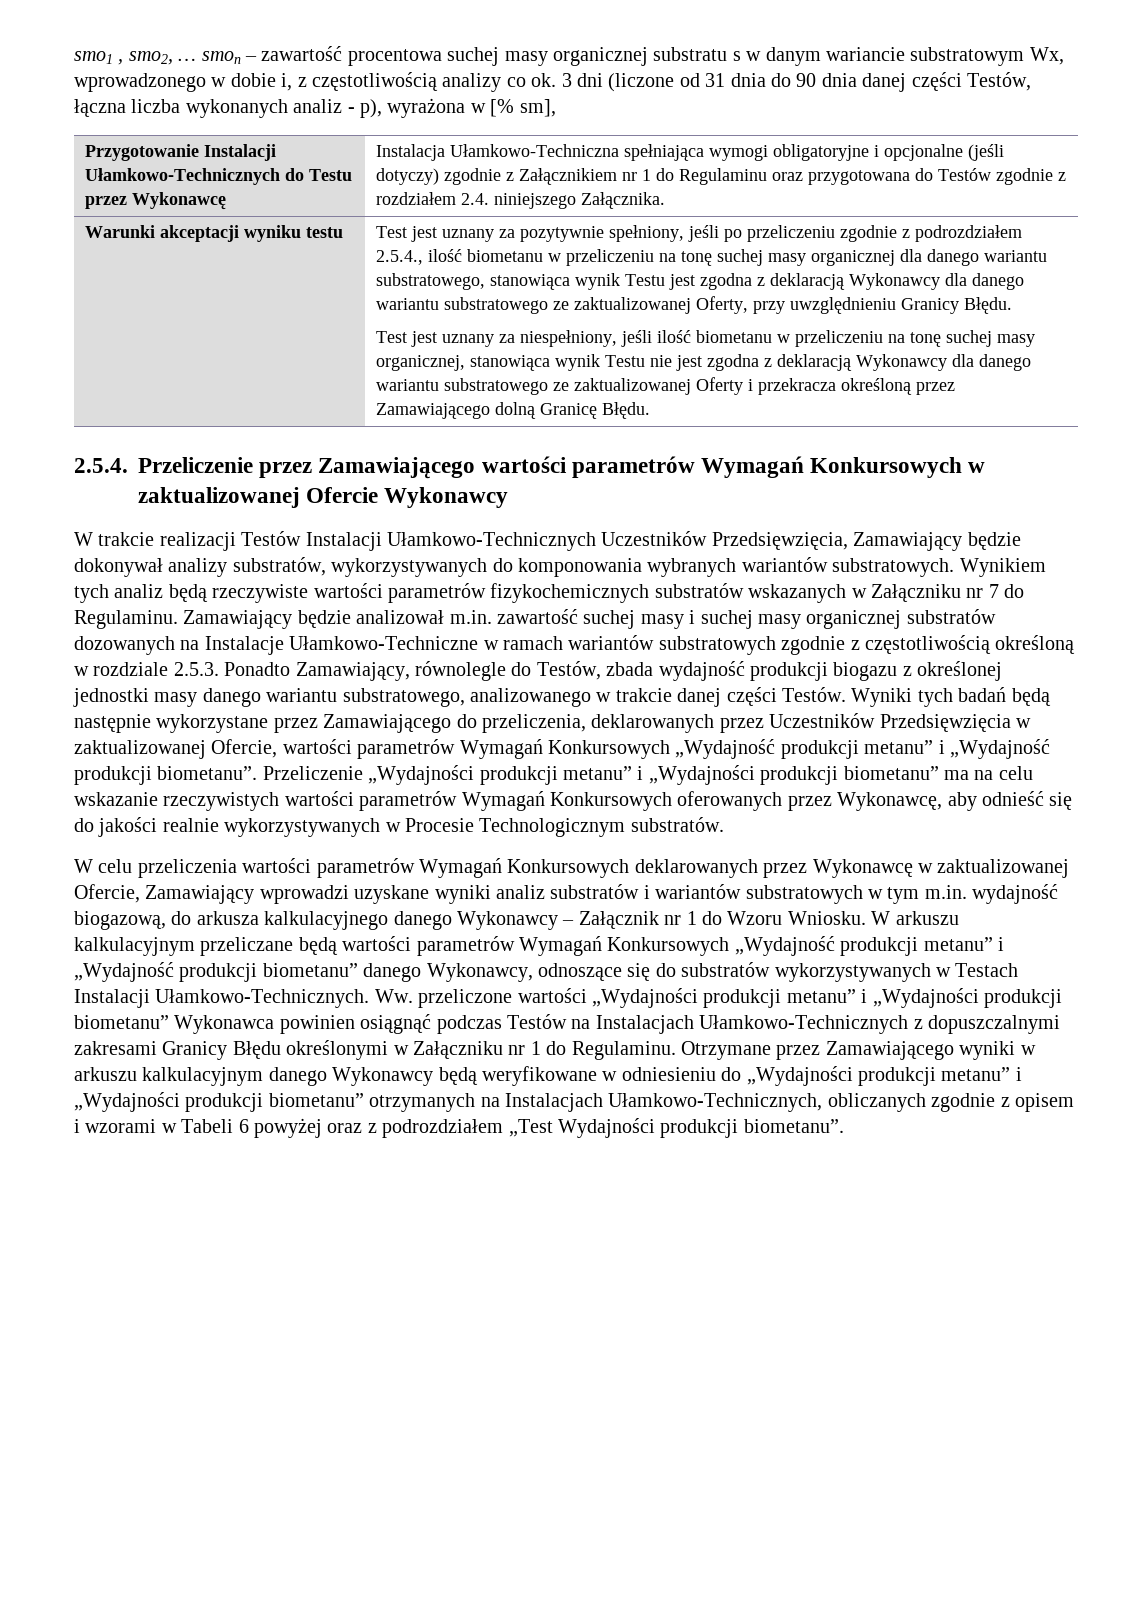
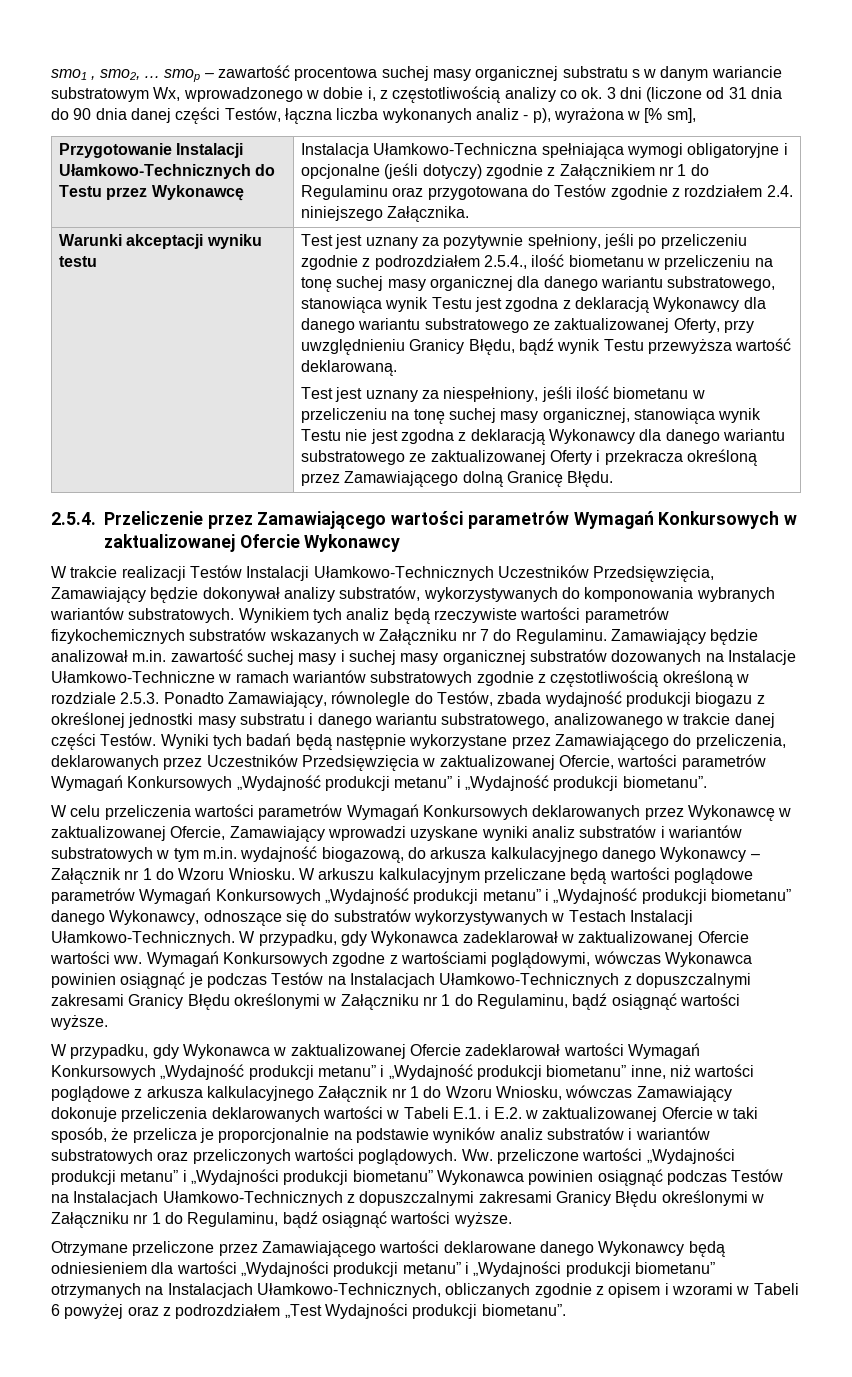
[201,51,241,64] smon -> [164,69,201,82] smop
[964,297,1013,314] Błędu. -> [468,338,792,355] [300,360,397,376] Błędu, bądź wynik Testu przewyższa wartość deklarowaną.
(198, 699) none -> [239,713,314,725] substratu i
[262,765,1033,785] [74,791,1073,811] [74,817,724,837] Przeliczenie „Wydajności produkcji metanu” i „Wydajności produkcji biometanu” ma na celu wskazanie rzeczywistych wartości parametrów Wymagań Konkursowych oferowanych przez Wykonawcę, aby odnieść się do jakości realnie wykorzystywanych w Procesie Technologicznym substratów. -> (707, 782) none
(412, 943) none -> [673,868,753,884] poglądowe
(370, 998) none -> [239,931,749,946] [50,951,752,968] [51,972,751,989] [51,993,740,1010] [50,1015,108,1030] [51,1043,700,1059] [51,1064,755,1080] [51,1085,732,1102] [51,1106,759,1122] [51,1127,710,1143] [51,1148,458,1165] W przypadku, gdy Wykonawca zadeklarował w zaktualizowanej Ofercie wartości ww. Wymagań Konkursowych zgodne z wartościami poglądowymi, wówczas Wykonawca powinien osiągnąć je podczas Testów na Instalacjach Ułamkowo-Technicznych z dopuszczalnymi zakresami Granicy Błędu określonymi w Załączniku nr 1 do Regulaminu, bądź osiągnąć wartości wyższe. // W przypadku, gdy Wykonawca w zaktualizowanej Ofercie zadeklarował wartości Wymagań Konkursowych „Wydajność produkcji metanu” i „Wydajność produkcji biometanu” inne, niż wartości poglądowe z arkusza kalkulacyjnego Załącznik nr 1 do Wzoru Wniosku, wówczas Zamawiający dokonuje przeliczenia deklarowanych wartości w Tabeli E.1. i E.2. w zaktualizowanej Ofercie w taki sposób, że przelicza je proporcjonalnie na podstawie wyników analiz substratów i wariantów substratowych oraz przeliczonych wartości poglądowych.
[571,1041,1036,1060] [74,1066,742,1086] Regulaminu. Otrzymane przez Zamawiającego wyniki w arkuszu kalkulacyjnym danego Wykonawcy będą weryfikowane w odniesieniu do -> [187,1211,512,1228] [51,1240,725,1257] [51,1261,237,1274] Regulaminu, bądź osiągnąć wartości wyższe. // Otrzymane przeliczone przez Zamawiającego wartości deklarowane danego Wykonawcy będą odniesieniem dla wartości

